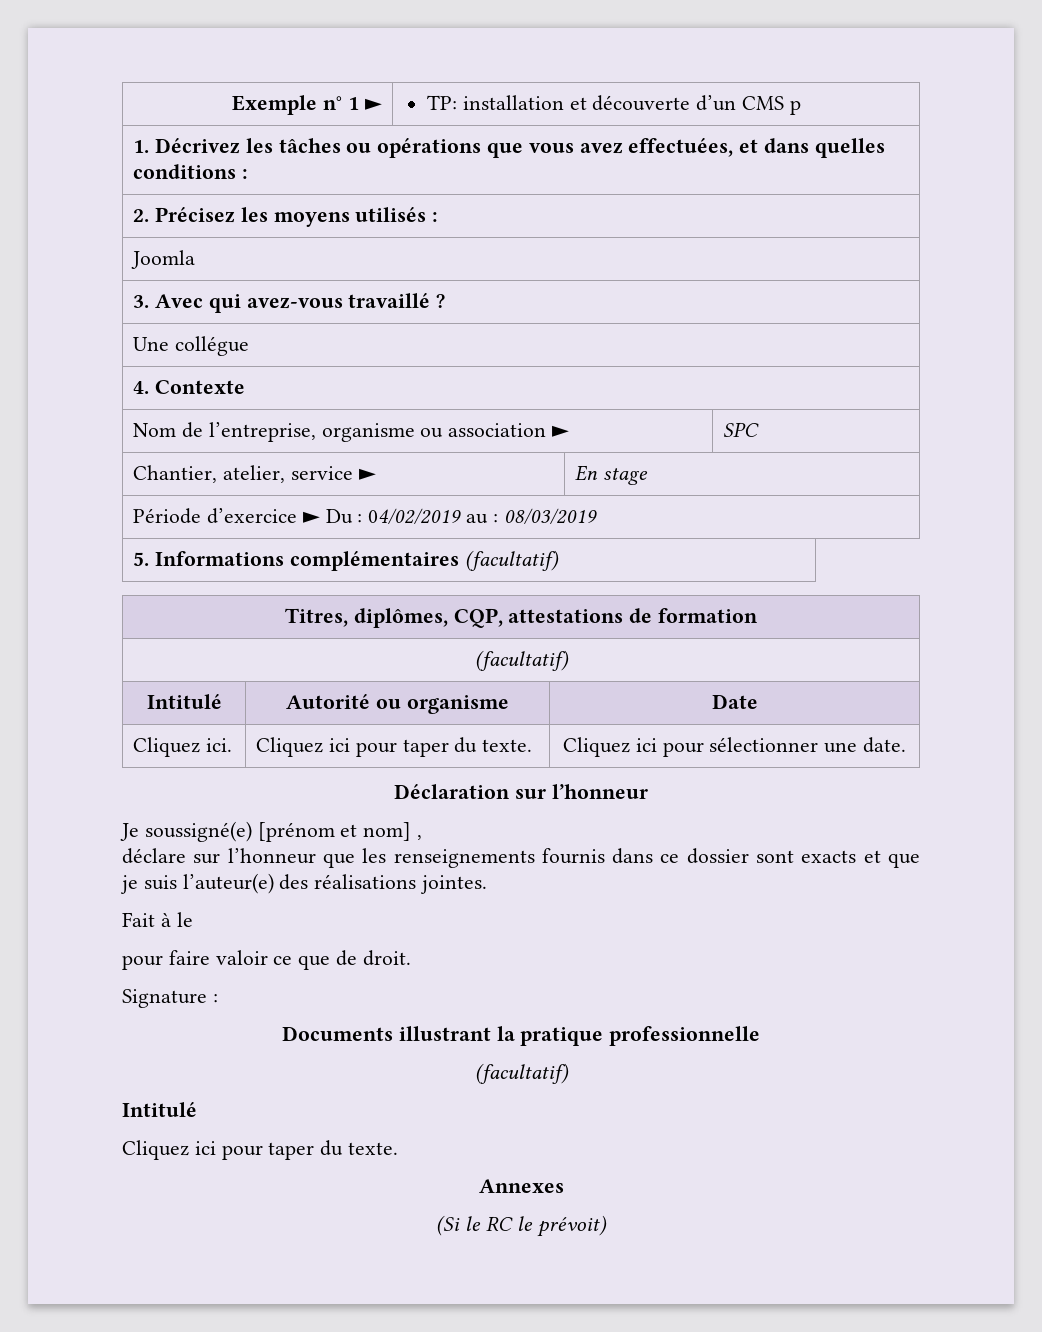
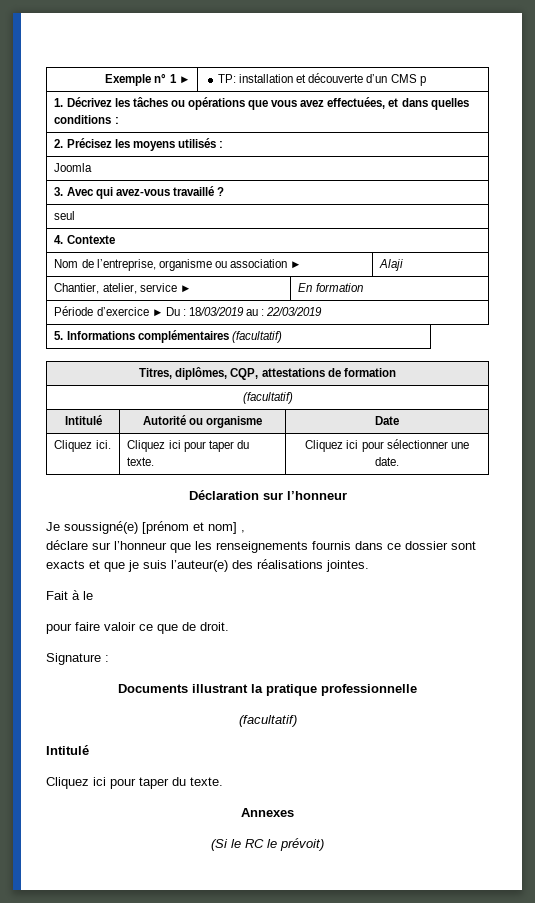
[133,336,250,356] Une collégue -> [54,211,76,220] seul
[723,422,760,437] SPC -> [379,259,404,271] Alaji
[603,468,649,485] stage -> [315,283,363,292] formation
[368,508,463,524] 04/02/2019 -> [188,307,244,316] 18/03/2019
[503,508,598,524] 08/03/2019 -> [266,307,323,316] 22/03/2019

